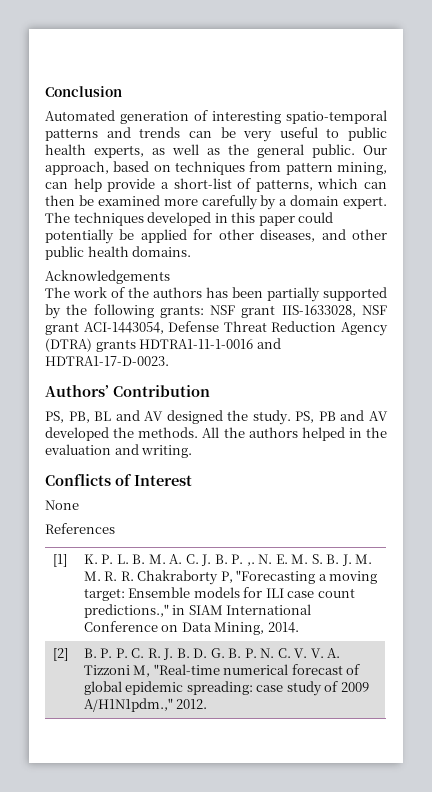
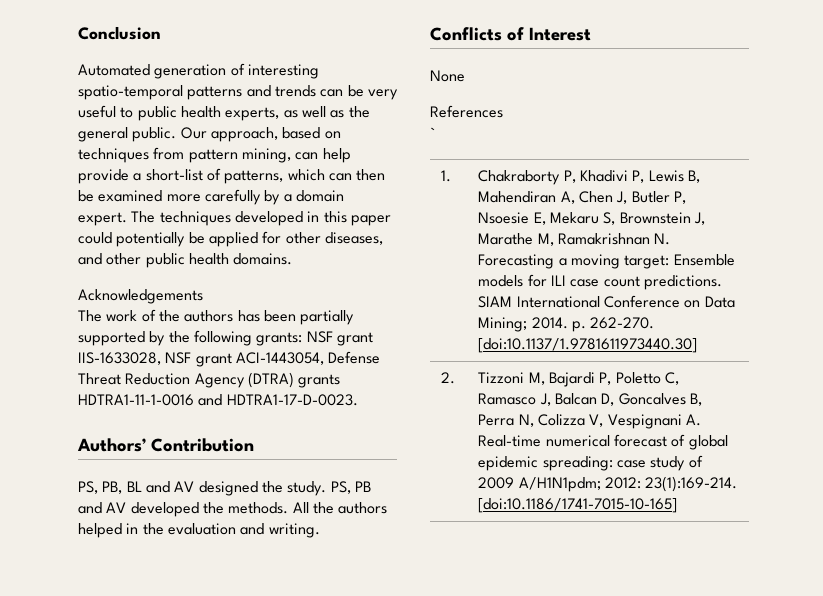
[52,554,67,567] [83,554,373,566] [83,570,316,585] // [1] | K. P. L. B. M. A. C. J. B. P. ,. N. E. M. S. B. J. M. M. R. R. Chakraborty P, "Forecasting -> [430,127,435,138] [441,170,452,182] [478,170,700,185] [478,191,686,204] [478,212,705,225] [478,233,671,246] [478,254,555,269] // ` // 1. | Chakraborty P, Khadivi P, Lewis B, Mahendiran A, Chen J, Butler P, Nsoesie E, Mekaru S, Brownstein J, Marathe M, Ramakrishnan N. Forecasting
[83,604,186,618] predictions.," in -> [643,275,722,290] predictions.
[214,622,265,635] Mining, -> [478,317,528,332] Mining;
[52,648,68,661] [83,648,341,660] [83,664,220,677] // [2] | B. P. P. C. R. J. B. D. G. B. P. N. C. V. V. A. Tizzoni M, "Real-time -> [571,317,655,332] [478,338,698,353] [441,372,456,384] [478,372,679,387] [478,393,702,406] [478,414,701,429] [478,435,542,447] p. 262-270. [doi:10.1137/1.9781611973440.30] // 2. | Tizzoni M, Bajardi P, Poletto C, Ramasco J, Balcan D, Goncalves B, Perra N, Colizza V, Vespignani A. Real-time
[83,698,208,712] A/H1N1pdm.," 2012. -> [518,476,738,492] [478,498,678,513] A/H1N1pdm; 2012: 23(1):169-214. [doi:10.1186/1741-7015-10-165]

